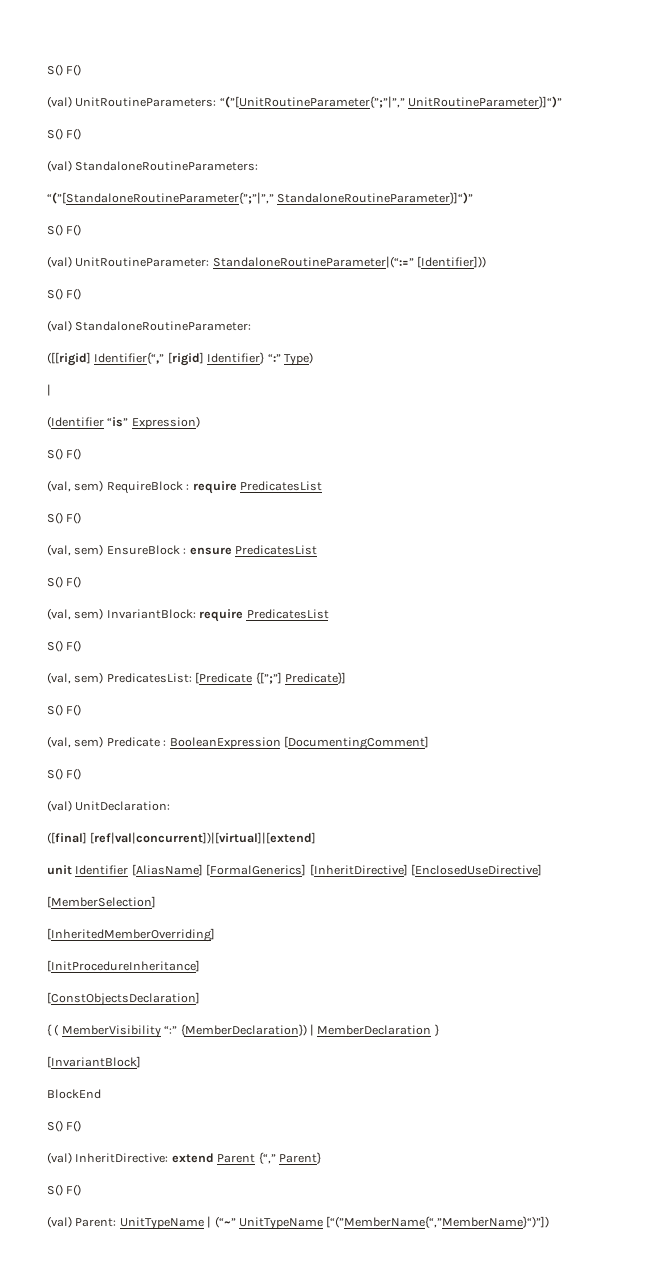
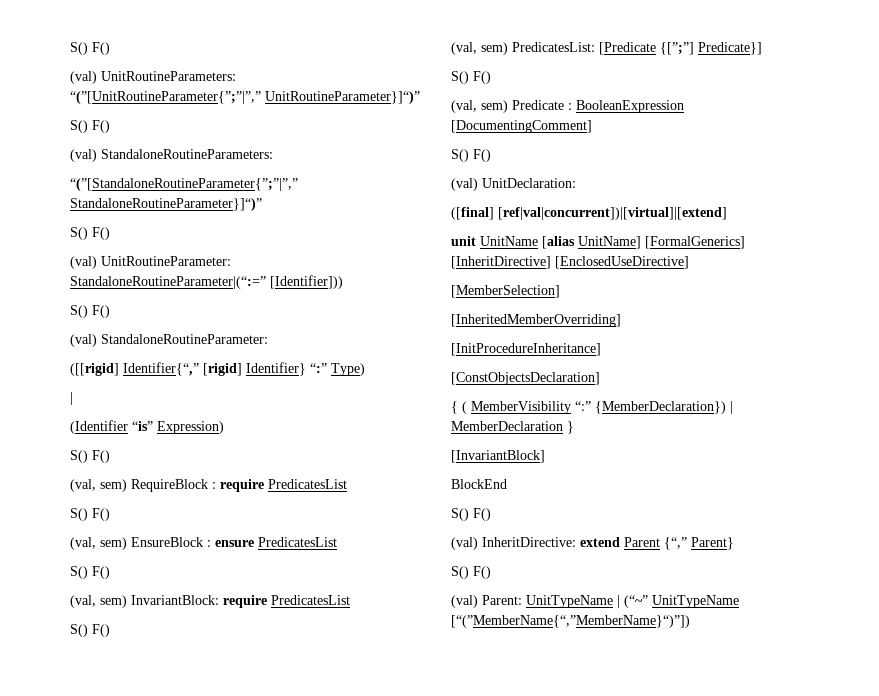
[75,864,203,876] Identifier [AliasName] -> [480,236,641,249] UnitName [alias UnitName]

